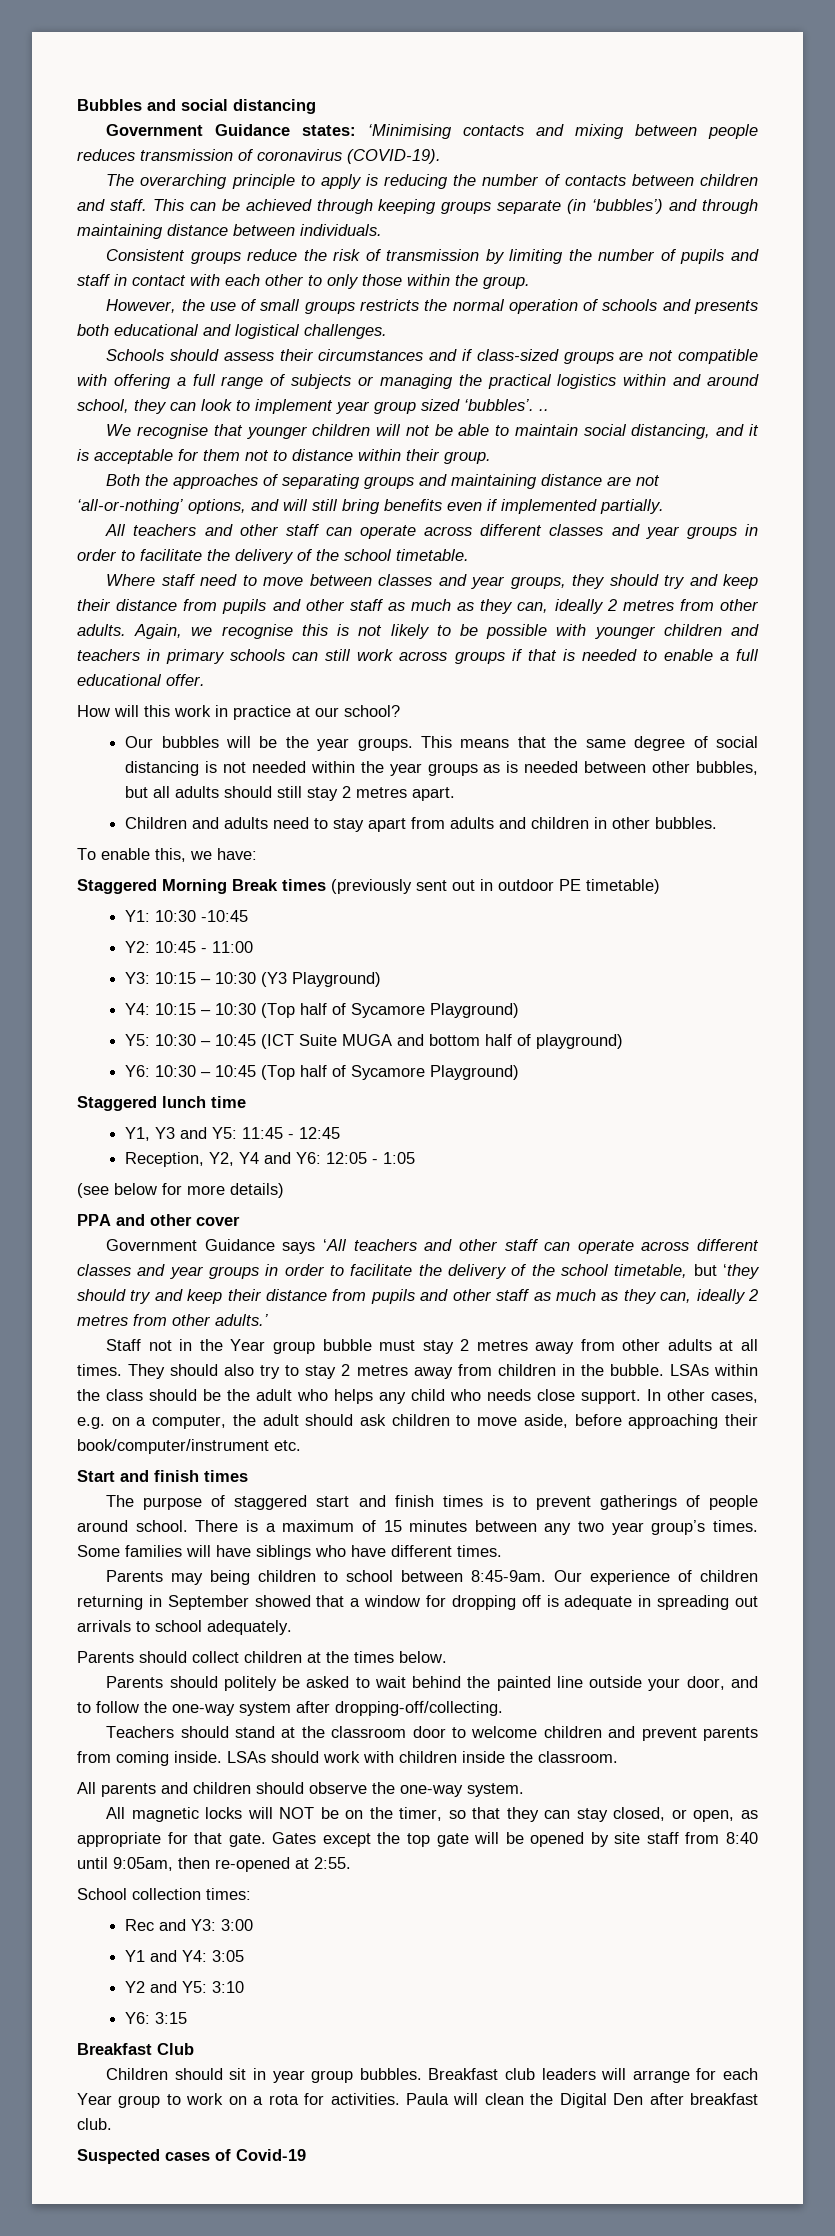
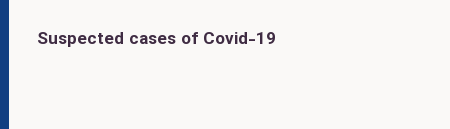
[77,99,316,114] [106,124,758,139] [77,149,441,164] [106,174,758,189] [77,199,758,214] [77,224,382,239] [106,249,760,264] [77,274,530,289] [106,299,758,314] [77,324,387,339] [106,349,759,364] [77,374,759,389] [77,399,549,414] [106,424,760,439] [77,449,491,464] [106,474,661,489] [77,499,664,514] [105,524,758,539] [77,549,469,564] [106,574,758,589] [77,599,759,614] [77,624,759,639] [77,649,759,664] [77,674,205,686] [77,705,400,720] [125,736,758,751] [125,761,758,776] [125,786,456,801] [125,817,718,832] [77,848,257,862] [77,879,660,894] [125,910,249,922] [125,941,254,953] [125,972,382,987] [125,1003,520,1018] [125,1034,624,1049] [125,1065,520,1080] [77,1096,246,1111] [125,1127,341,1141] [125,1152,416,1167] [77,1183,284,1198] [77,1214,240,1226] [106,1239,759,1254] [77,1264,760,1279] [77,1289,758,1304] [77,1314,268,1326] [106,1339,758,1354] [77,1364,758,1379] [77,1389,758,1404] [77,1414,758,1429] [77,1439,301,1454] [77,1470,248,1482] [106,1495,758,1510] [77,1520,758,1535] [77,1545,502,1560] [106,1570,758,1585] [77,1595,758,1610] [77,1620,292,1635] [77,1651,447,1663] [106,1676,759,1691] [77,1701,503,1716] [106,1726,758,1741] [77,1751,618,1766] [77,1782,524,1797] [106,1807,758,1822] [77,1832,758,1847] [77,1857,351,1872] [77,1888,251,1900] [125,1919,254,1931] [125,1950,245,1962] [125,1981,245,1993] [125,2012,188,2024] [77,2043,194,2055] [106,2068,758,2083] [77,2093,758,2108] [77,2118,112,2130] Bubbles and social distancing // Government Guidance states: ‘Minimising contacts and mixing between people reduces transmission of coronavirus (COVID-19). // The overarching principle to apply is reducing the number of contacts between children and staff. This can be achieved through keeping groups separate (in ‘bubbles’) and through maintaining distance between individuals. // Consistent groups reduce the risk of transmission by limiting the number of pupils and staff in contact with each other to only those within the group. // However, the use of small groups restricts the normal operation of schools and presents both educational and logistical challenges. // Schools should assess their circumstances and if class-sized groups are not compatible with offering a full range of subjects or managing the practical logistics within and around school, they can look to implement year group sized ‘bubbles’. .. // We recognise that younger children will not be able to maintain social distancing, and it is acceptable for them not to distance within their group. // Both the approaches of separating groups and maintaining distance are not ‘all-or-nothing’ options, and will still bring benefits even if implemented partially. // All teachers and other staff can operate across different classes and year groups in order to facilitate the delivery of the school timetable. // Where staff need to move between classes and year groups, they should try and keep their distance from pupils and other staff as much as they can, ideally 2 metres from other adults. Again, we recognise this is not likely to be possible with younger children and teachers in primary schools can still work across groups if that is needed to enable a full educational offer. // How will this work in practice at our school? // Our bubbles will be the year groups. This means that the same degree of social distancing is not needed within the year groups as is needed between other bubbles, but all adults should still stay 2 metres apart. // Children and adults need to stay apart from adults and children in other bubbles. // To enable this, we have: // Staggered Morning Break times (previously sent out in outdoor PE timetable) // Y1: 10:30 -10:45 // Y2: 10:45 - 11:00 // Y3: 10:15 – 10:30 (Y3 Playground) // Y4: 10:15 – 10:30 (Top half of Sycamore Playground) // Y5: 10:30 – 10:45 (ICT Suite MUGA and bottom half of playground) // Y6: 10:30 – 10:45 (Top half of Sycamore Playground) // Staggered lunch time // Y1, Y3 and Y5: 11:45 - 12:45 // Reception, Y2, Y4 and Y6: 12:05 - 1:05 // (see below for more details) // PPA and other cover // Government Guidance says ‘All teachers and other staff can operate across different classes and year groups in order to facilitate the delivery of the school timetable, but ‘they should try and keep their distance from pupils and other staff as much as they can, ideally 2 metres from other adults.’ // Staff not in the Year group bubble must stay 2 metres away from other adults at all times. They should also try to stay 2 metres away from children in the bubble. LSAs within the class should be the adult who helps any child who needs close support. In other cases, e.g. on a computer, the adult should ask children to move aside, before approaching their book/computer/instrument etc. // Start and finish times // The purpose of staggered start and finish times is to prevent gatherings of people around school. There is a maximum of 15 minutes between any two year group’s times. Some families will have siblings who have different times. // Parents may being children to school between 8:45-9am. Our experience of children returning in September showed that a window for dropping off is adequate in spreading out arrivals to school adequately. // Parents should collect children at the times below. // Parents should politely be asked to wait behind the painted line outside your door, and to follow the one-way system after dropping-off/collecting. // Teachers should stand at the classroom door to welcome children and prevent parents from coming inside. LSAs should work with children inside the classroom. // All parents and children should observe the one-way system. // All magnetic locks will NOT be on the timer, so that they can stay closed, or open, as appropriate for that gate. Gates except the top gate will be opened by site staff from 8:40 until 9:05am, then re-opened at 2:55. // School collection times: // Rec and Y3: 3:00 // Y1 and Y4: 3:05 // Y2 and Y5: 3:10 // Y6: 3:15 // Breakfast Club // Children should sit in year group bubbles. Breakfast club leaders will arrange for each Year group to work on a rota for activities. Paula will clean the Digital Den after breakfast club. // -> (37, 39) none

